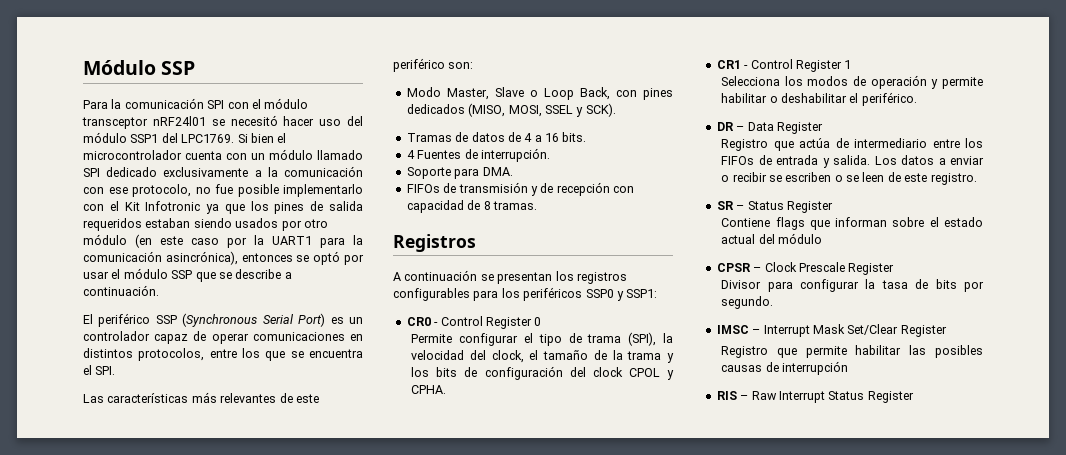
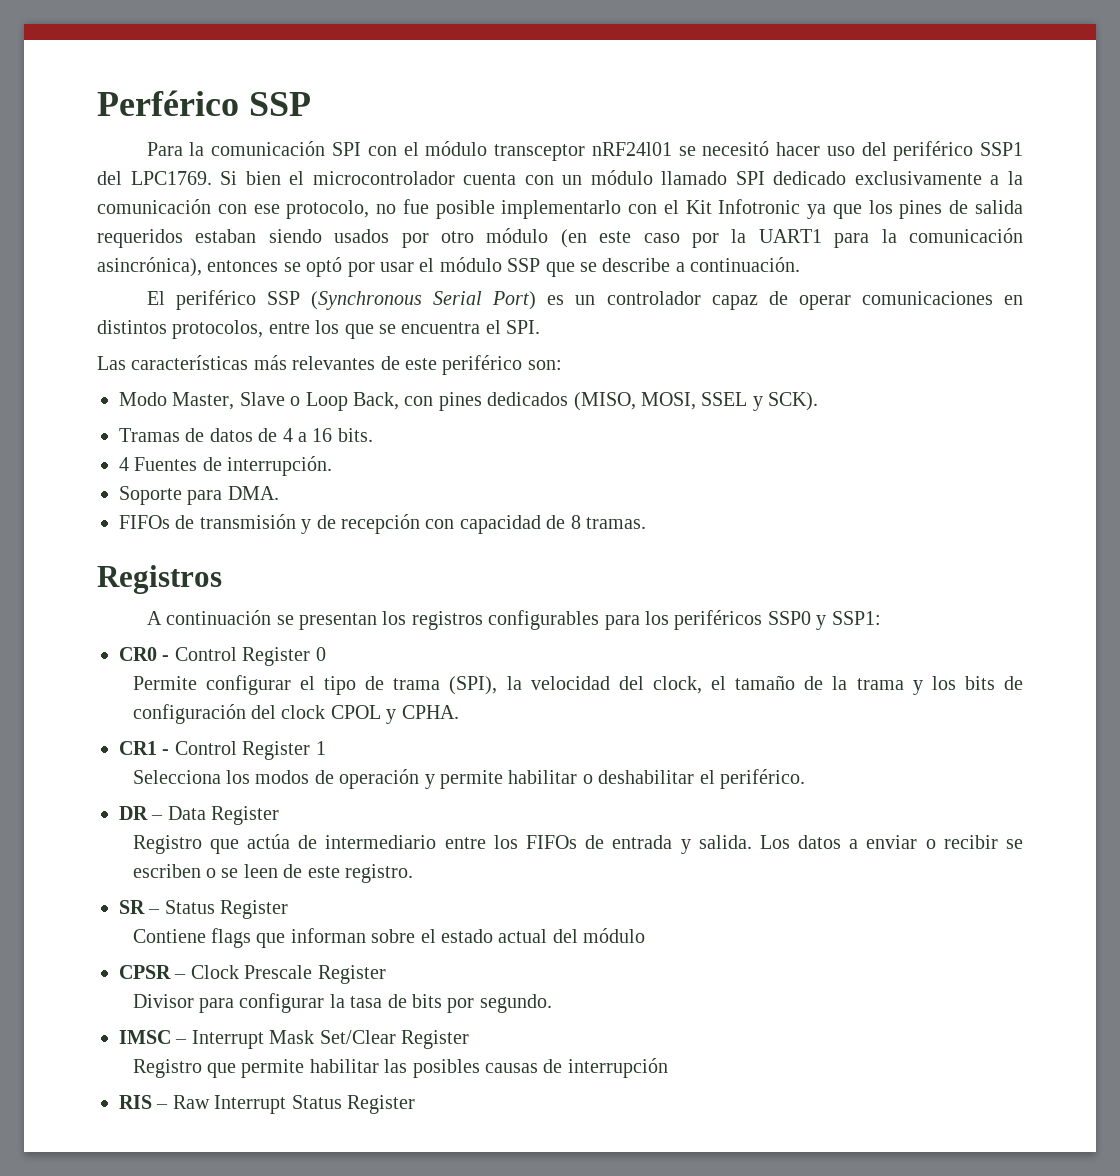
[83,60,156,75] Módulo -> [97,90,239,116] Perférico
[83,132,127,143] módulo -> [893,141,974,161] periférico

